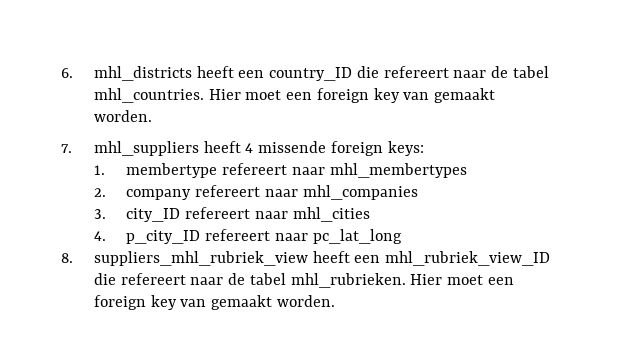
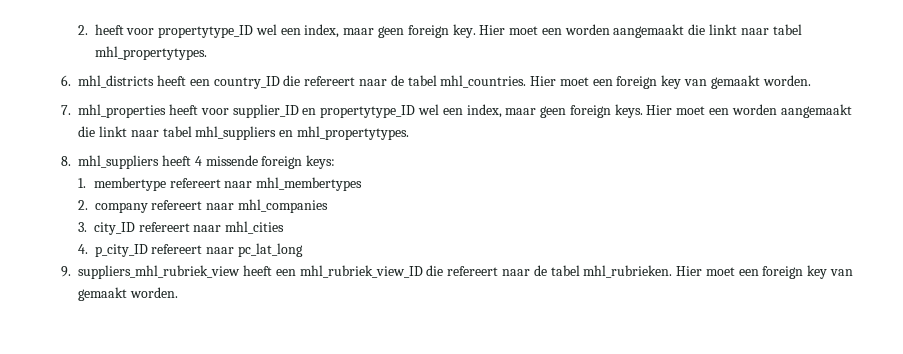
(61, 73) none -> [77,24,802,38] [94,46,207,60] 2. heeft voor propertytype_ID wel een index, maar geen foreign key. Hier moet een worden aangemaakt die linkt naar tabel mhl_propertytypes. //
(73, 148) none -> [78,104,852,118] [78,126,409,140] [61,156,72,166] mhl_properties heeft voor supplier_ID en propertytype_ID wel een index, maar geen foreign keys. Hier moet een worden aangemaakt die linkt naar tabel mhl_suppliers en mhl_propertytypes. // 8.
[61,253,74,263] 8. -> [61,266,72,277] 9.

